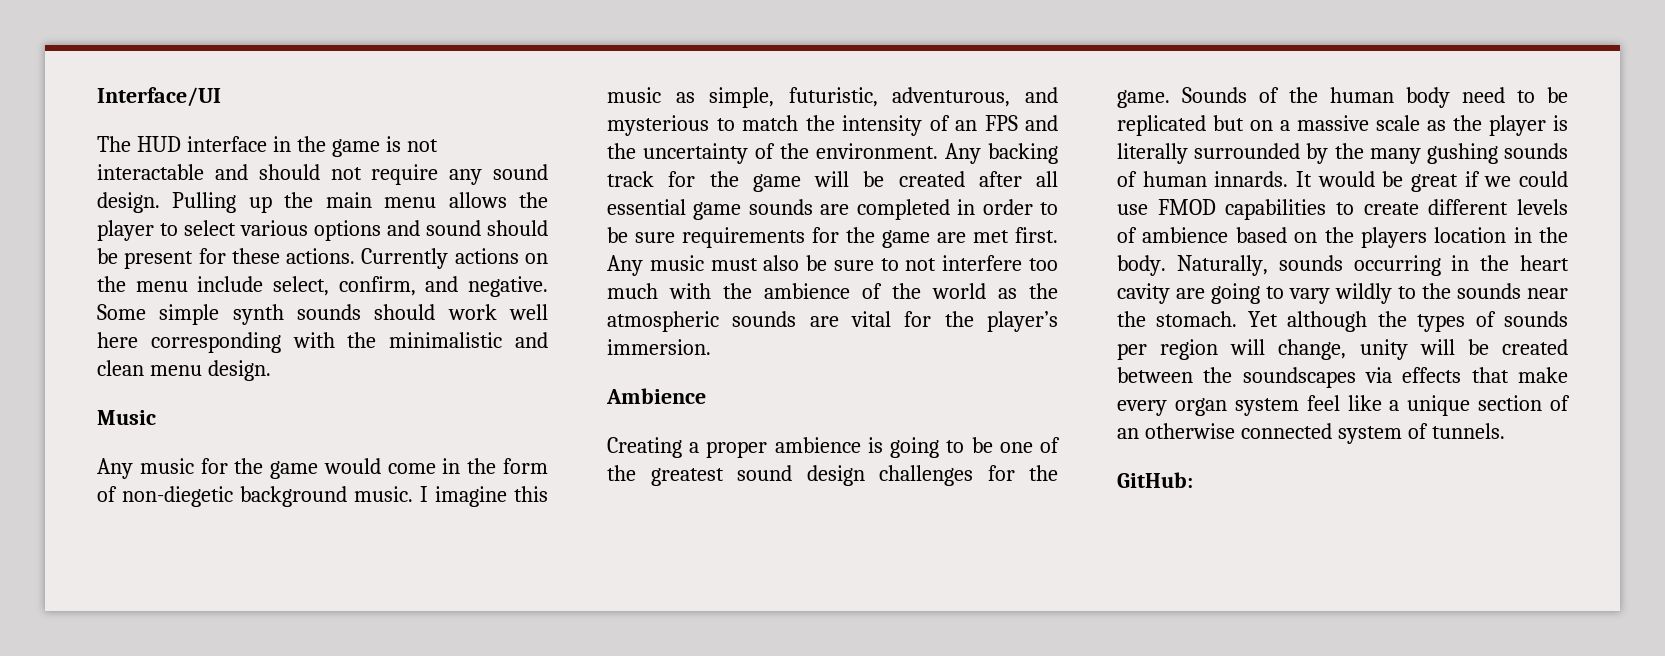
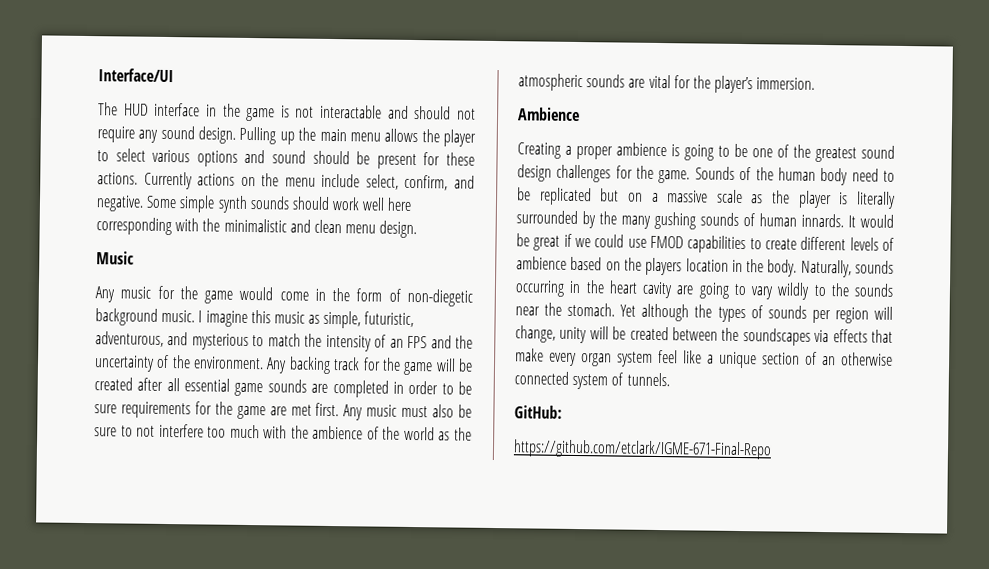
(1193, 480) none -> [513,439,772,460] // https://github.com/etclark/IGME-671-Final-Repo

